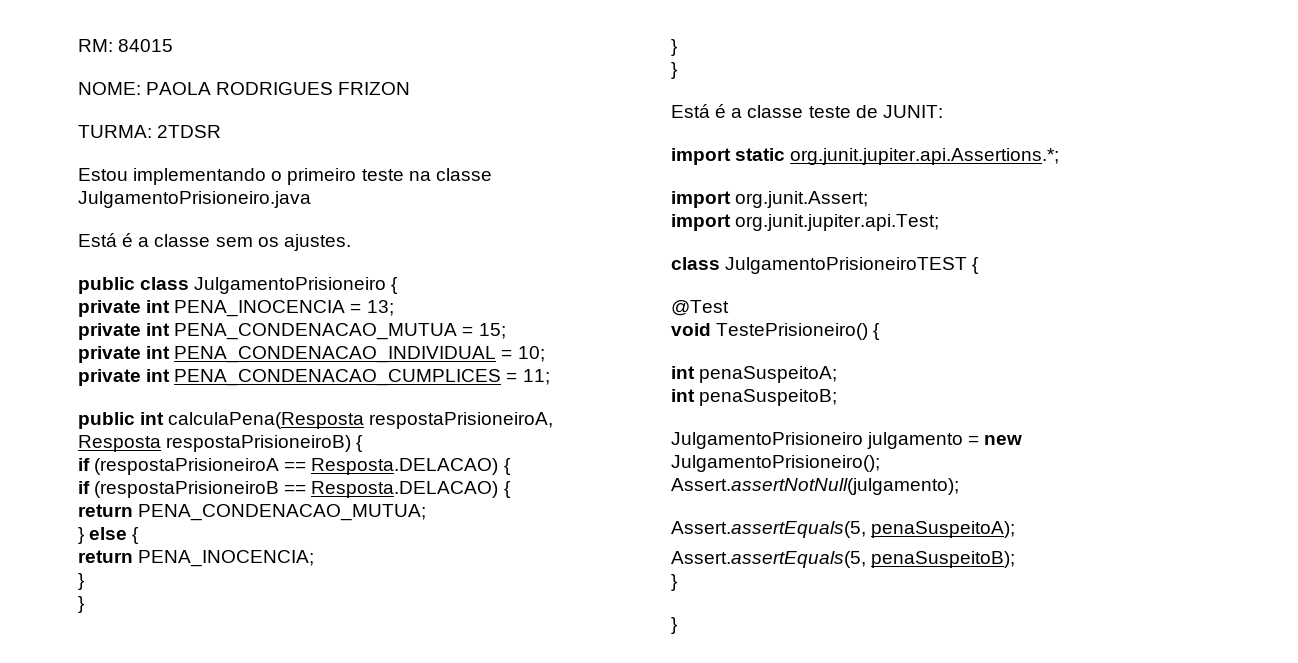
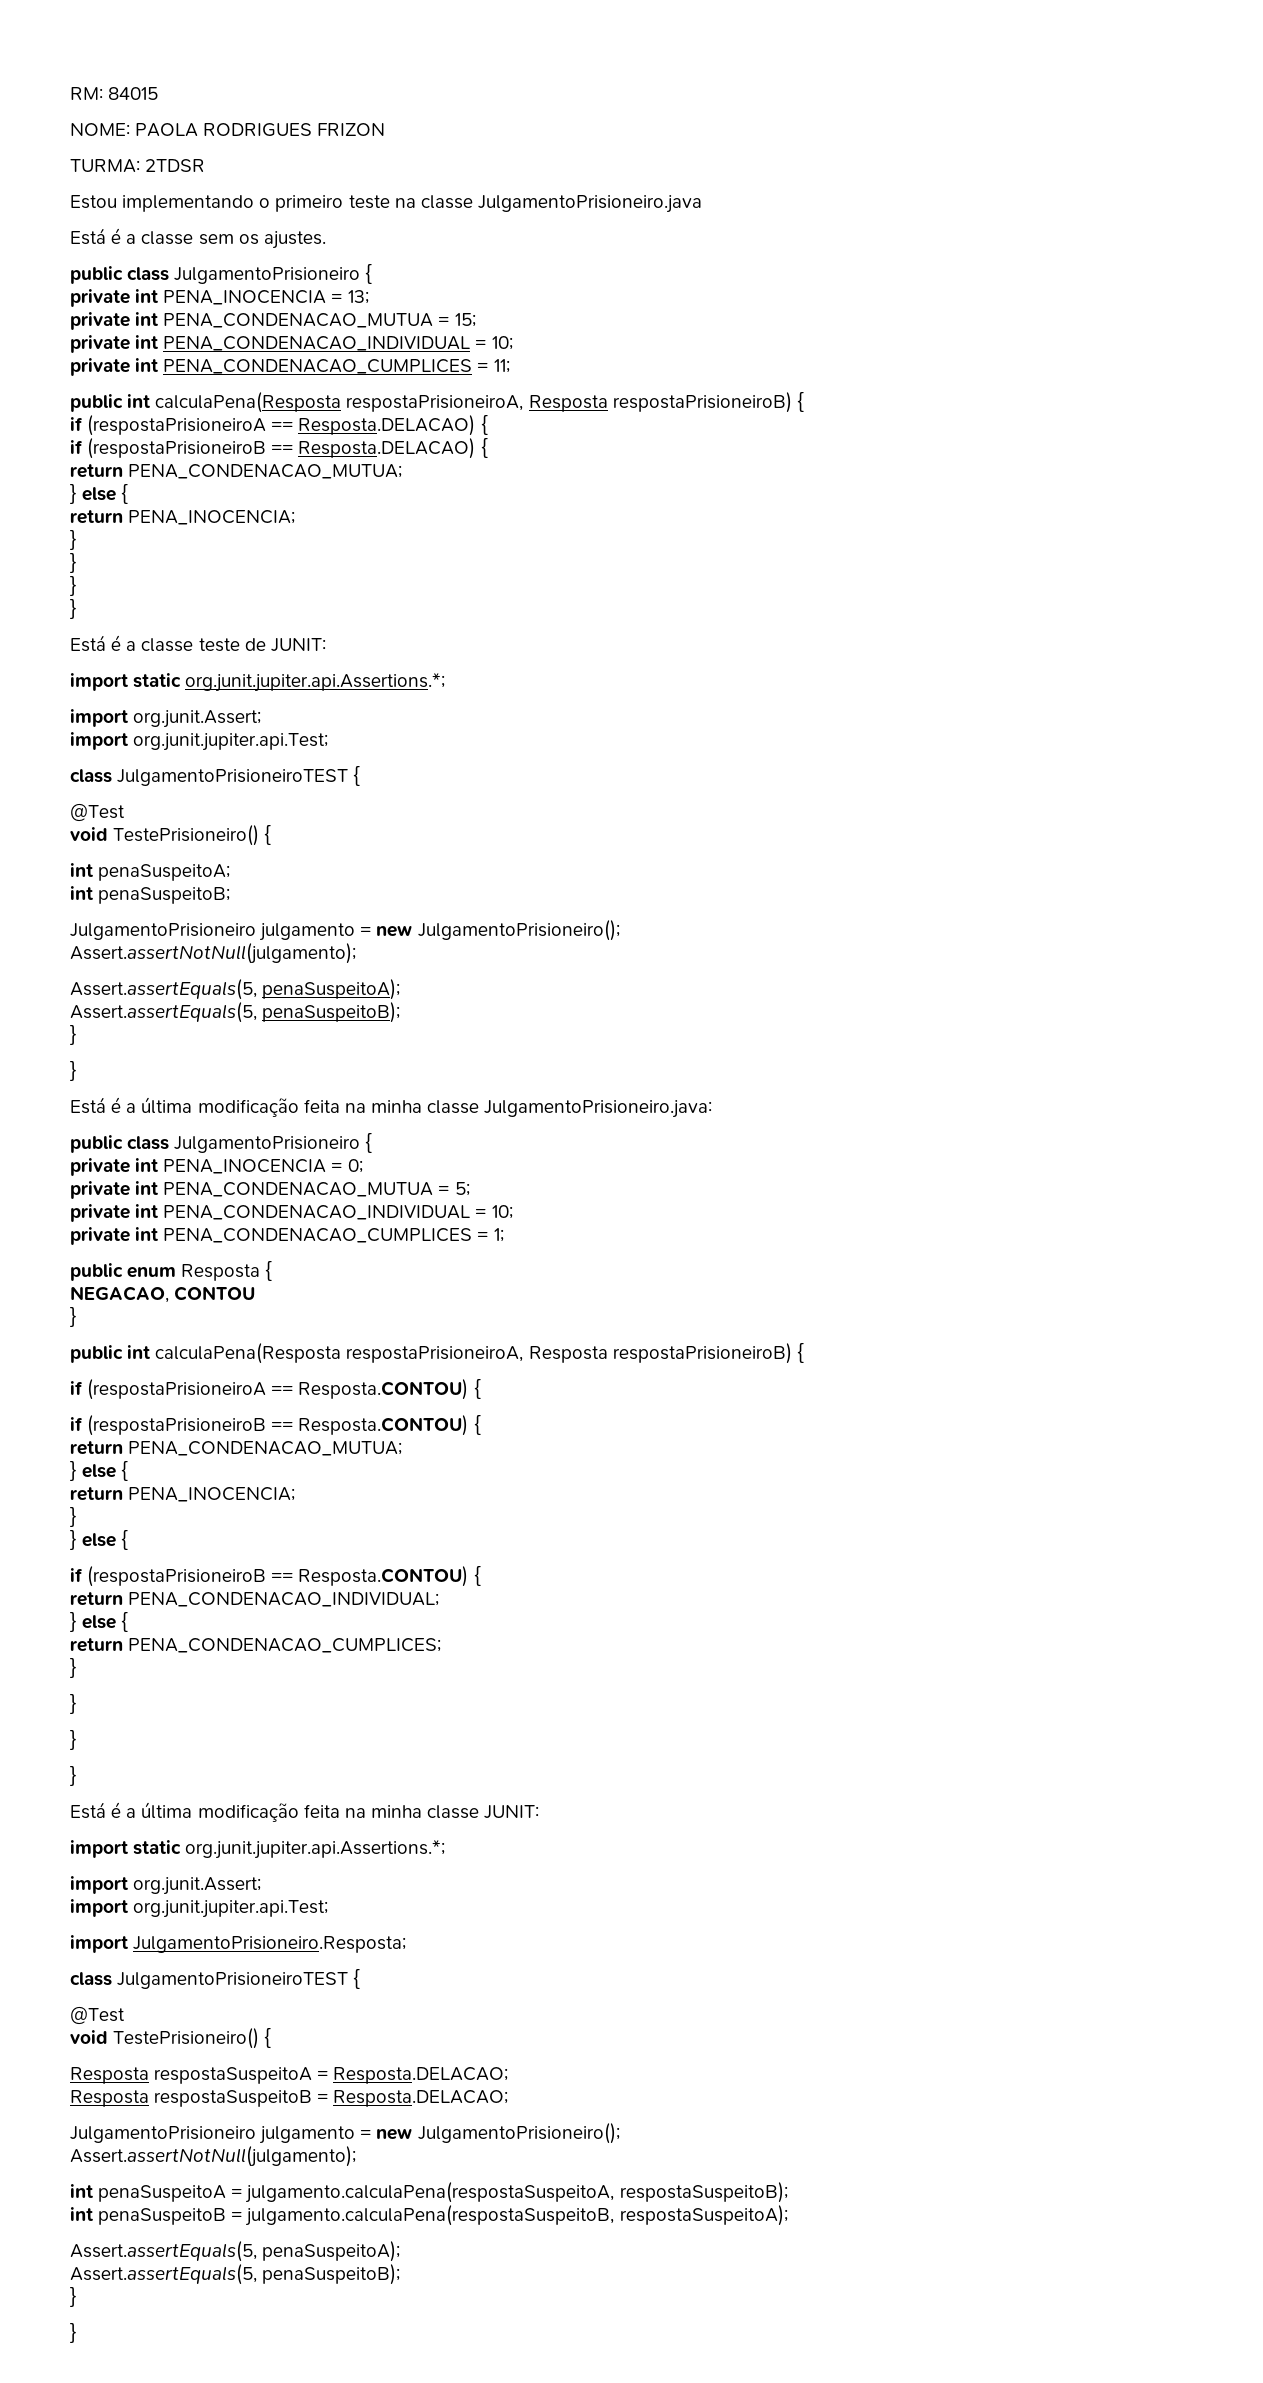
(677, 625) none -> [70,1097,713,1118] [70,1133,373,1153] [70,1158,363,1176] [70,1181,470,1199] [70,1204,513,1222] [70,1227,504,1245] [70,1261,273,1281] [70,1286,256,1303] [70,1307,77,1327] [70,1343,804,1364] [70,1379,481,1400] [70,1415,481,1436] [70,1441,403,1456] [70,1461,129,1481] [70,1487,296,1502] [70,1507,77,1527] [70,1530,129,1550] [70,1566,481,1587] [70,1592,440,1607] [70,1612,129,1632] [70,1638,442,1653] [70,1658,77,1678] [70,1694,77,1714] [70,1730,77,1750] [70,1766,77,1786] [70,1802,540,1822] [70,1840,446,1859] [70,1876,262,1895] [70,1899,329,1918] [70,1935,407,1953] [70,1969,361,1989] [70,2006,125,2025] [70,2028,272,2049] [70,2067,509,2084] [70,2090,509,2107] [70,2123,620,2144] [70,2146,356,2167] [70,2182,788,2203] [70,2205,788,2226] [70,2241,401,2262] [70,2264,401,2285] [70,2287,77,2307] [70,2323,77,2343] // Está é a última modificação feita na minha classe JulgamentoPrisioneiro.java: // public class JulgamentoPrisioneiro { // private int PENA_INOCENCIA = 0; // private int PENA_CONDENACAO_MUTUA = 5; // private int PENA_CONDENACAO_INDIVIDUAL = 10; // private int PENA_CONDENACAO_CUMPLICES = 1; // public enum Resposta { // NEGACAO, CONTOU // } // public int calculaPena(Resposta respostaPrisioneiroA, Resposta respostaPrisioneiroB) { // if (respostaPrisioneiroA == Resposta.CONTOU) { // if (respostaPrisioneiroB == Resposta.CONTOU) { // return PENA_CONDENACAO_MUTUA; // } else { // return PENA_INOCENCIA; // } // } else { // if (respostaPrisioneiroB == Resposta.CONTOU) { // return PENA_CONDENACAO_INDIVIDUAL; // } else { // return PENA_CONDENACAO_CUMPLICES; // } // } // } // } // Está é a última modificação feita na minha classe JUNIT: // import static org.junit.jupiter.api.Assertions.*; // import org.junit.Assert; // import org.junit.jupiter.api.Test; // import JulgamentoPrisioneiro.Resposta; // class JulgamentoPrisioneiroTEST { // @Test // void TestePrisioneiro() { // Resposta respostaSuspeitoA = Resposta.DELACAO; // Resposta respostaSuspeitoB = Resposta.DELACAO; // JulgamentoPrisioneiro julgamento = new JulgamentoPrisioneiro(); // Assert.assertNotNull(julgamento); // int penaSuspeitoA = julgamento.calculaPena(respostaSuspeitoA, respostaSuspeitoB); // int penaSuspeitoB = julgamento.calculaPena(respostaSuspeitoB, respostaSuspeitoA); // Assert.assertEquals(5, penaSuspeitoA); // Assert.assertEquals(5, penaSuspeitoB); // } // }

